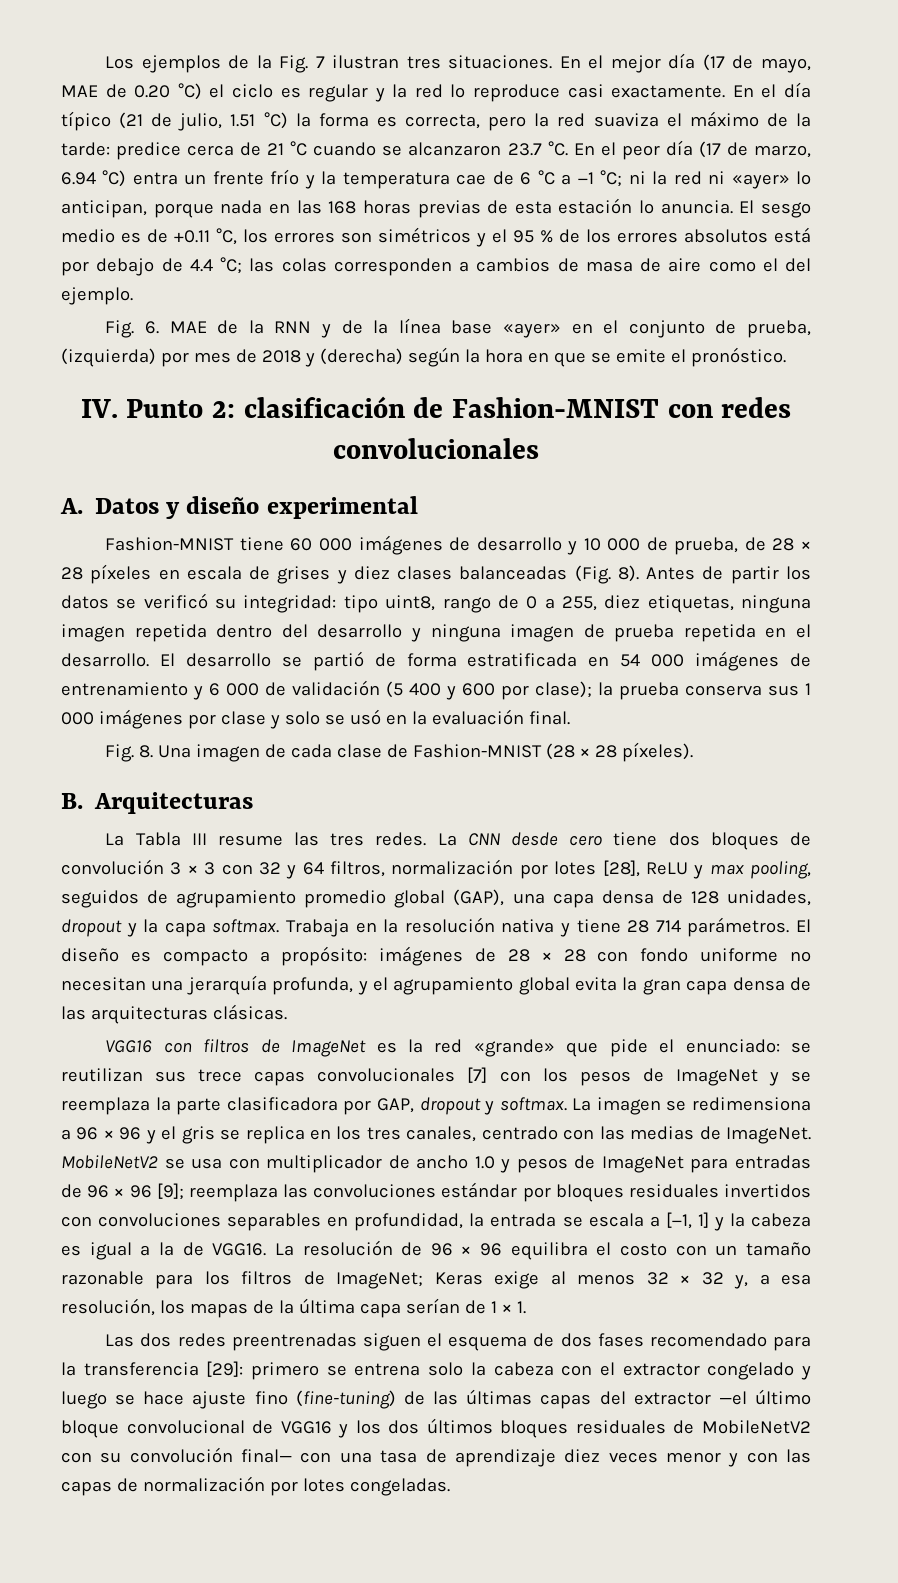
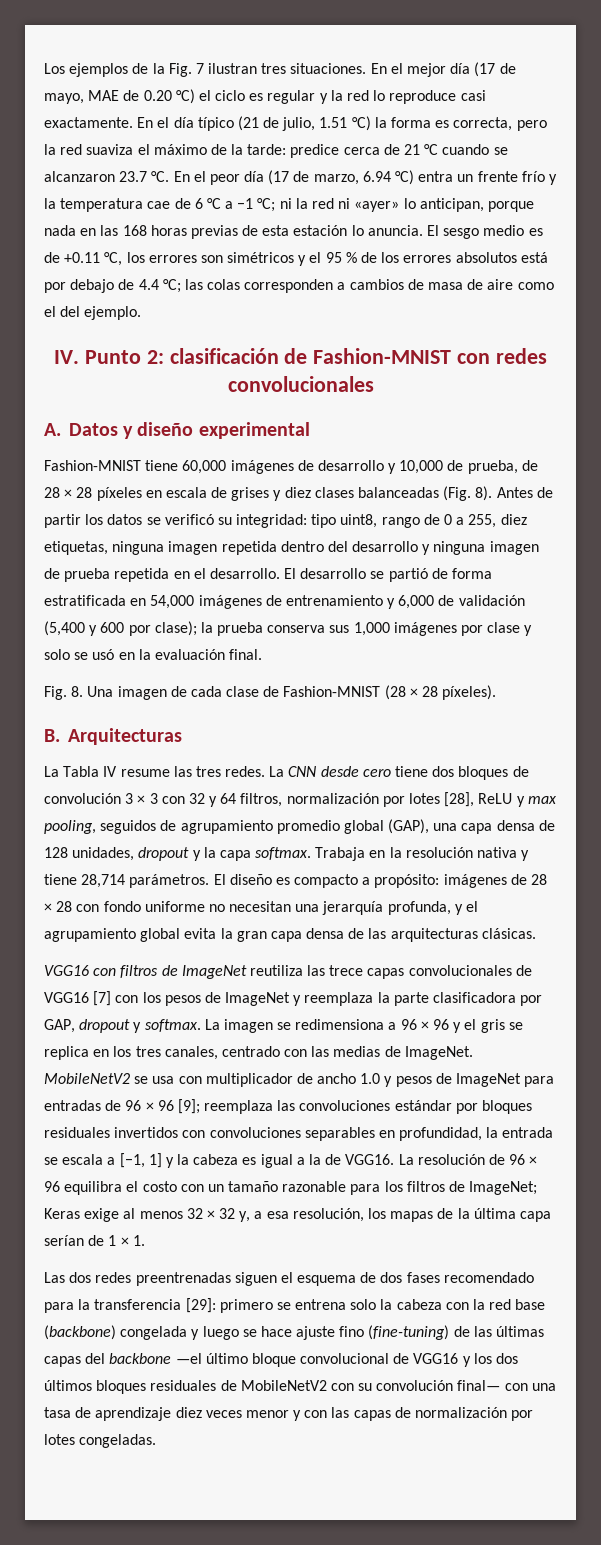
[105,318,811,338] [61,347,786,367] // Fig. 6. MAE de la RNN y de la línea base «ayer» en el conjunto de prueba, (izquierda) por mes de 2018 y (derecha) según la hora en que se emite el pronóstico. -> (142, 313) none
[290,538,352,551] 60 000 -> [182,460,227,474] 60,000
[583,538,641,551] 10 000 -> [399,460,444,474] 10,000
[620,654,685,667] 54 000 -> [150,595,195,609] 54,000
[209,680,441,698] 6 000 de validación (5 400 -> [398,595,525,609] [44,621,85,636] 6,000 de validación (5,400
[805,683,811,695] [61,712,94,725] 1 000 -> [353,622,390,636] 1,000
[191,833,207,845] III -> [103,766,118,777] IV
[627,920,681,933] 28 714 -> [81,874,126,888] 28,714
[376,1039,811,1057] [61,1068,187,1082] es la red «grande» que pide el enunciado: se reutilizan sus -> [249,965,326,976] reutiliza las
(456, 1075) none -> [515,965,532,976] [44,992,89,1003] de VGG16
[791,1071,812,1082] se -> (302, 1000) none
[599,1362,795,1380] el extractor congelado -> [473,1299,546,1310] [44,1325,188,1340] la red base (backbone) congelada
[633,1392,711,1405] extractor -> [109,1353,172,1364] backbone

